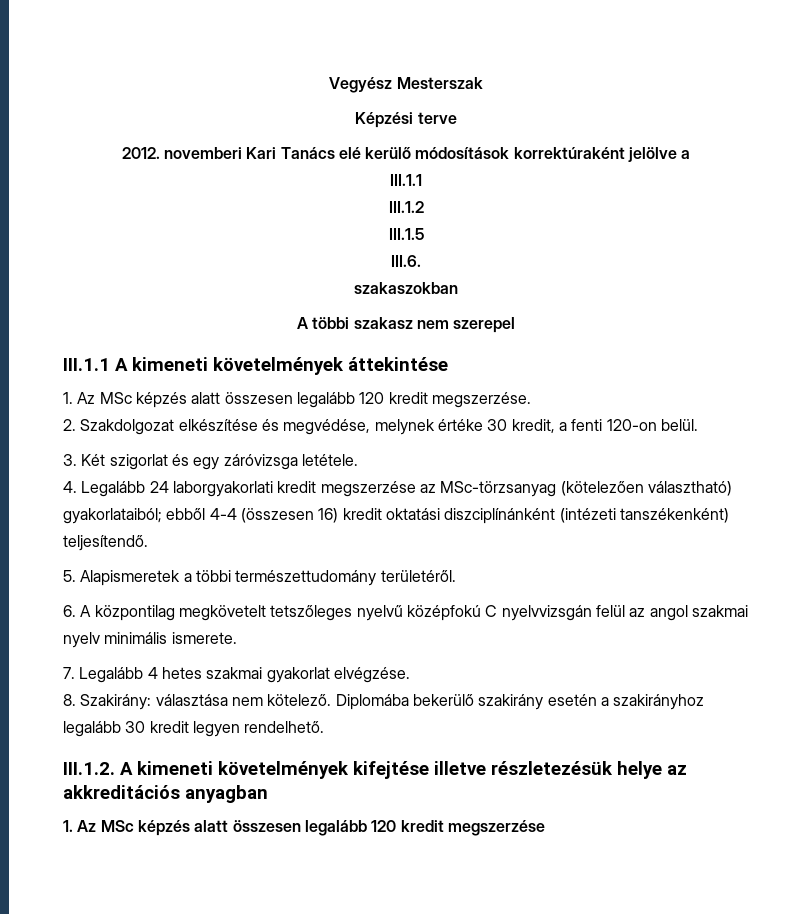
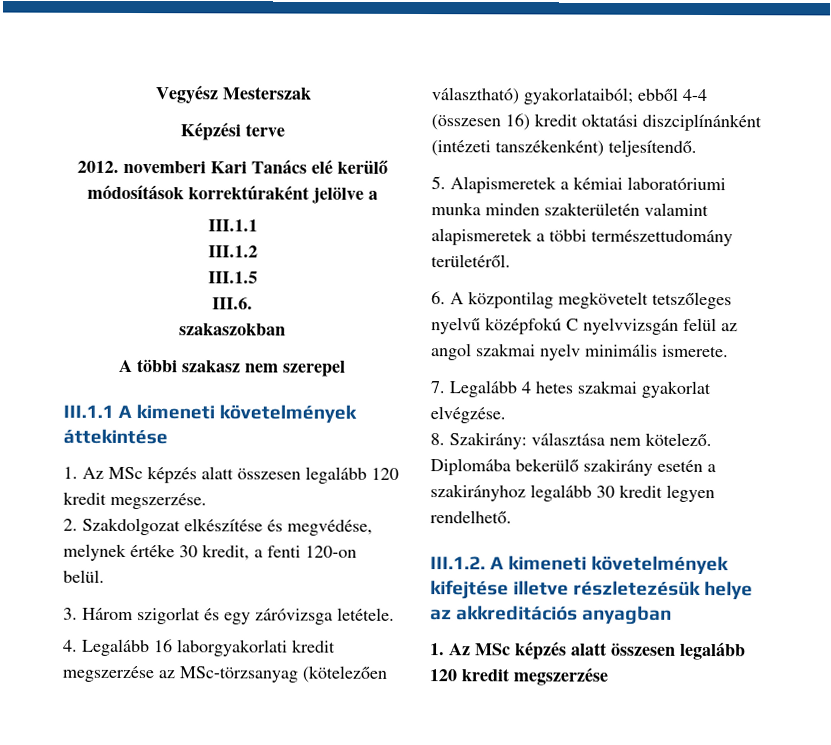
[81,454,106,466] Két -> [82,607,133,621] Három
[149,481,169,493] 24 -> [154,639,173,653] 16
(192, 577) none -> [573,176,726,191] [431,202,709,217] [431,228,545,246] kémiai laboratóriumi munka minden szakterületén valamint alapismeretek a

